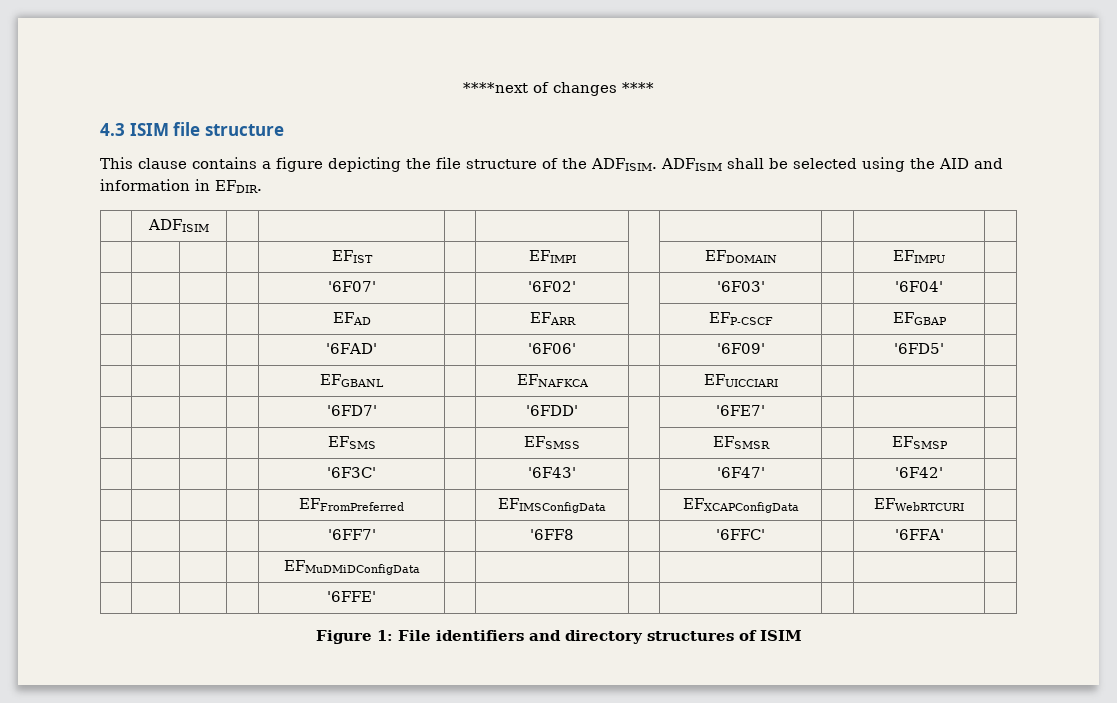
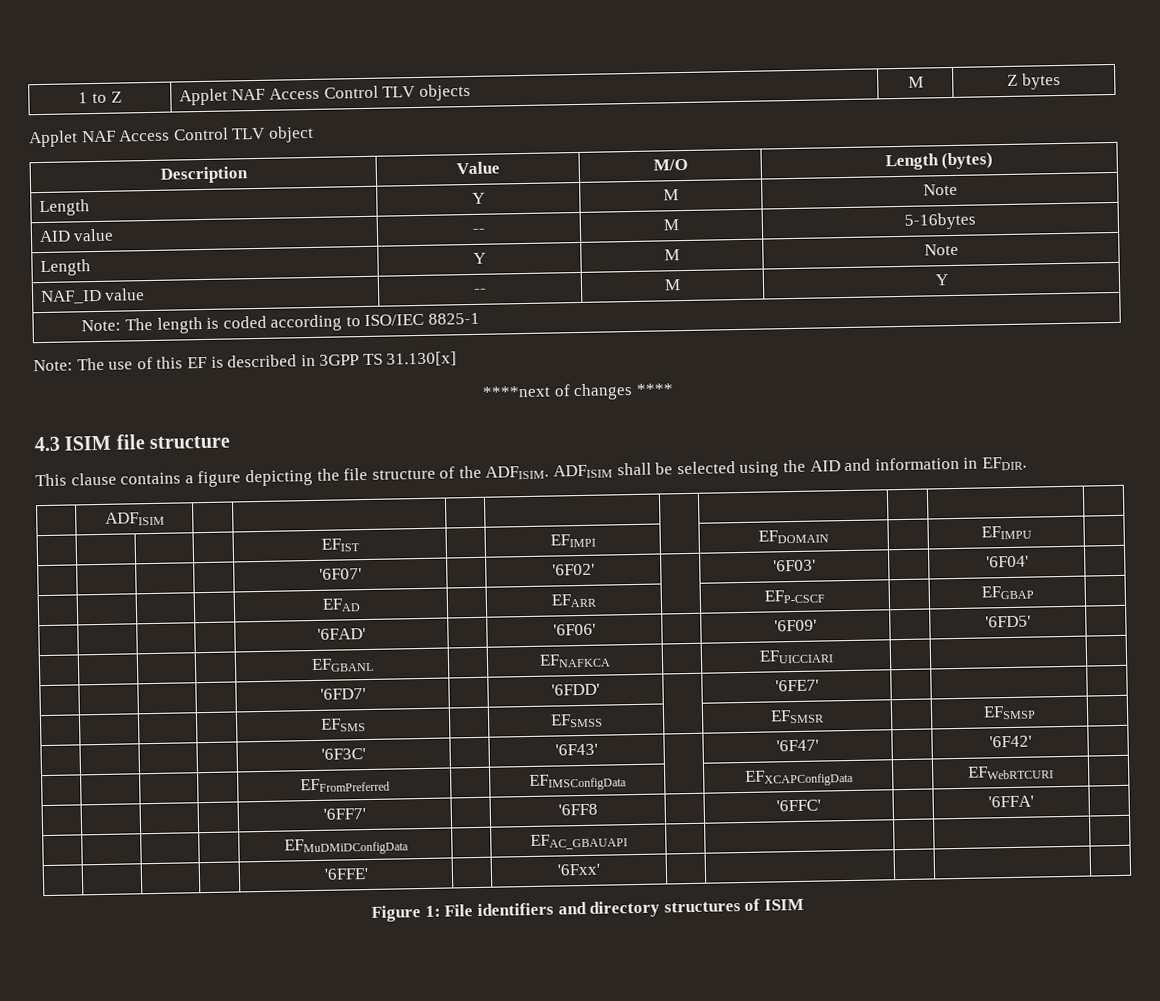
(463, 87) none -> [78,91,122,104] [178,83,471,106] [907,76,924,88] [1007,72,1061,90] [29,125,314,148] [159,166,248,184] [455,161,500,175] [652,158,688,171] [884,152,994,171] [38,199,90,217] [472,192,485,204] [663,189,679,201] [922,183,958,196] [38,228,115,243] [472,228,486,234] [663,219,679,231] [904,212,976,230] [39,259,91,277] [473,252,486,264] [664,249,680,261] [923,243,959,256] [39,288,146,305] [474,288,487,294] [664,279,681,291] [934,274,949,286] [81,312,481,334] [33,351,458,372] 1 to Z | Applet NAF Access Control TLV objects | M | Z bytes // Applet NAF Access Control TLV object // Description | Value | M/O | Length (bytes) // Length | Y | M | Note // AID value | -- | M | 5-16bytes // Length | Y | M | Note // NAF_ID value | -- | M | Y // Note: The length is coded according to ISO/IEC 8825-1 // Note: The use of this EF is described in 3GPP TS 31.130[x] //
(420, 567) none -> [529,833,628,851] EFAC_GBAUAPI
(376, 596) none -> [557,863,600,876] '6Fxx'

